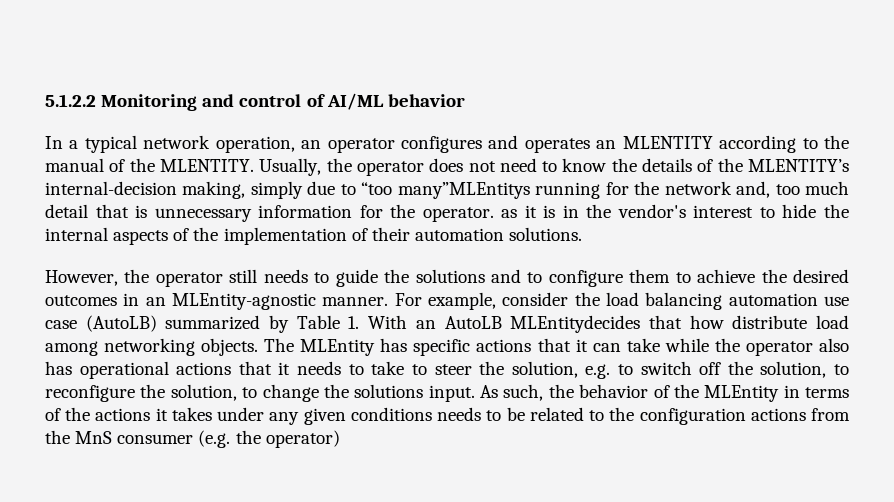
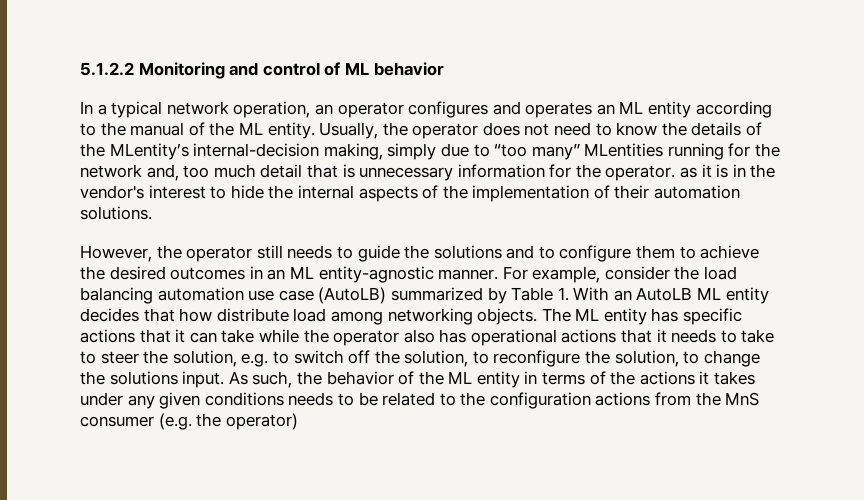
[326,93,384,110] AI/ML -> [344,62,369,75] ML
[622,136,713,149] MLENTITY -> [619,101,692,118] ML entity
[159,159,254,172] MLENTITY. -> [238,122,315,139] ML entity.
[748,159,849,172] MLENTITY’s -> [109,143,189,160] MLentity’s
[397,182,530,199] many”MLEntitys -> [531,143,664,160] many” MLentities
[172,293,316,310] MLEntity-agnostic -> [289,266,434,283] ML entity-agnostic
[510,315,641,333] MLEntitydecides -> [697,287,769,304] [80,308,139,322] ML entity decides
[300,339,376,356] MLEntity -> [575,308,647,325] ML entity
[704,385,780,402] MLEntity -> [448,371,520,388] ML entity

